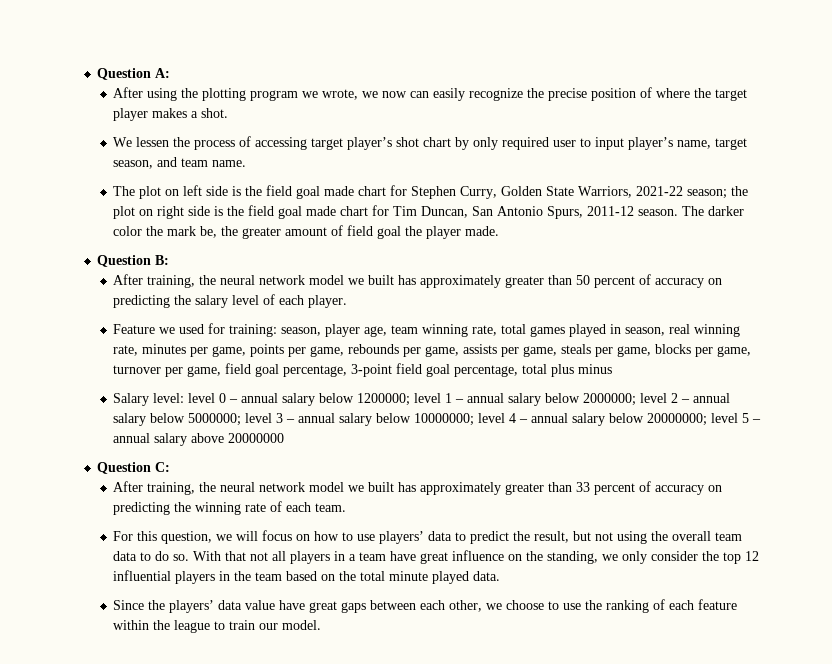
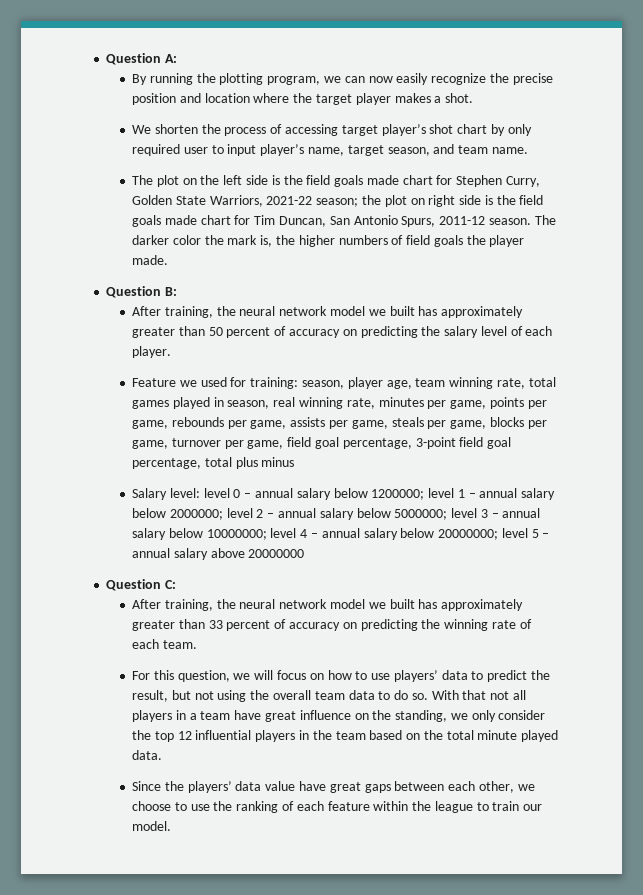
[113,87,430,101] After using the plotting program we wrote, we now can -> [132,73,393,85] By running the plotting program, we can now
[640,87,653,98] of -> [179,93,250,103] and location
[136,137,170,147] lessen -> [154,124,198,134] shorten
(180, 192) none -> [200,175,220,185] the
[296,186,321,199] goal -> [334,175,364,187] goals
[278,206,303,219] goal -> [132,215,162,227] goals
[200,226,328,239] be, the greater amount -> [260,235,388,247] is, the higher numbers
[377,226,402,239] goal -> [433,235,463,247] goals

